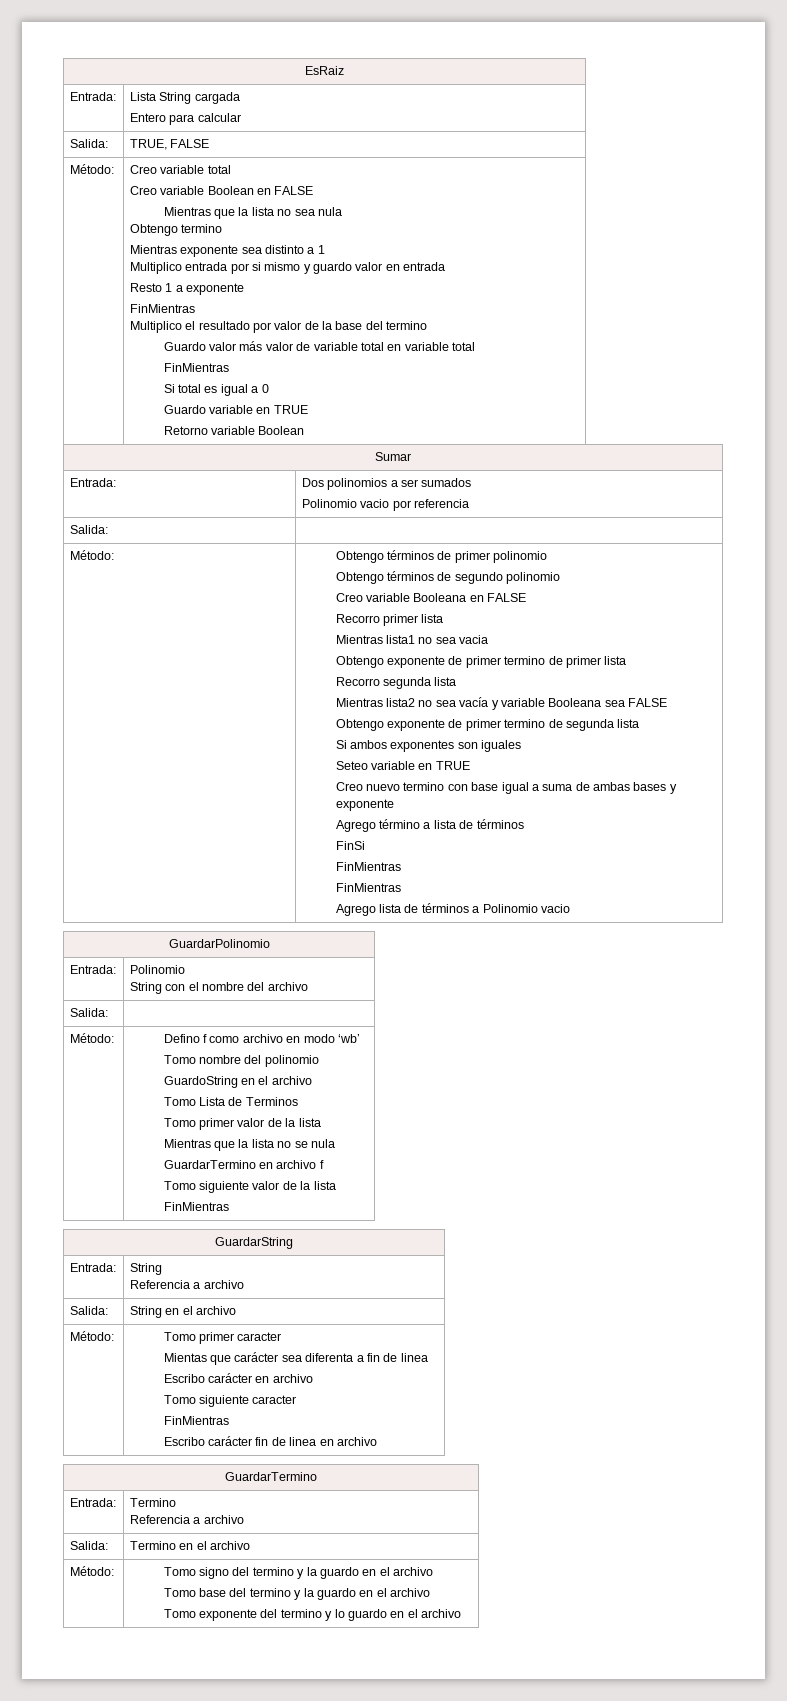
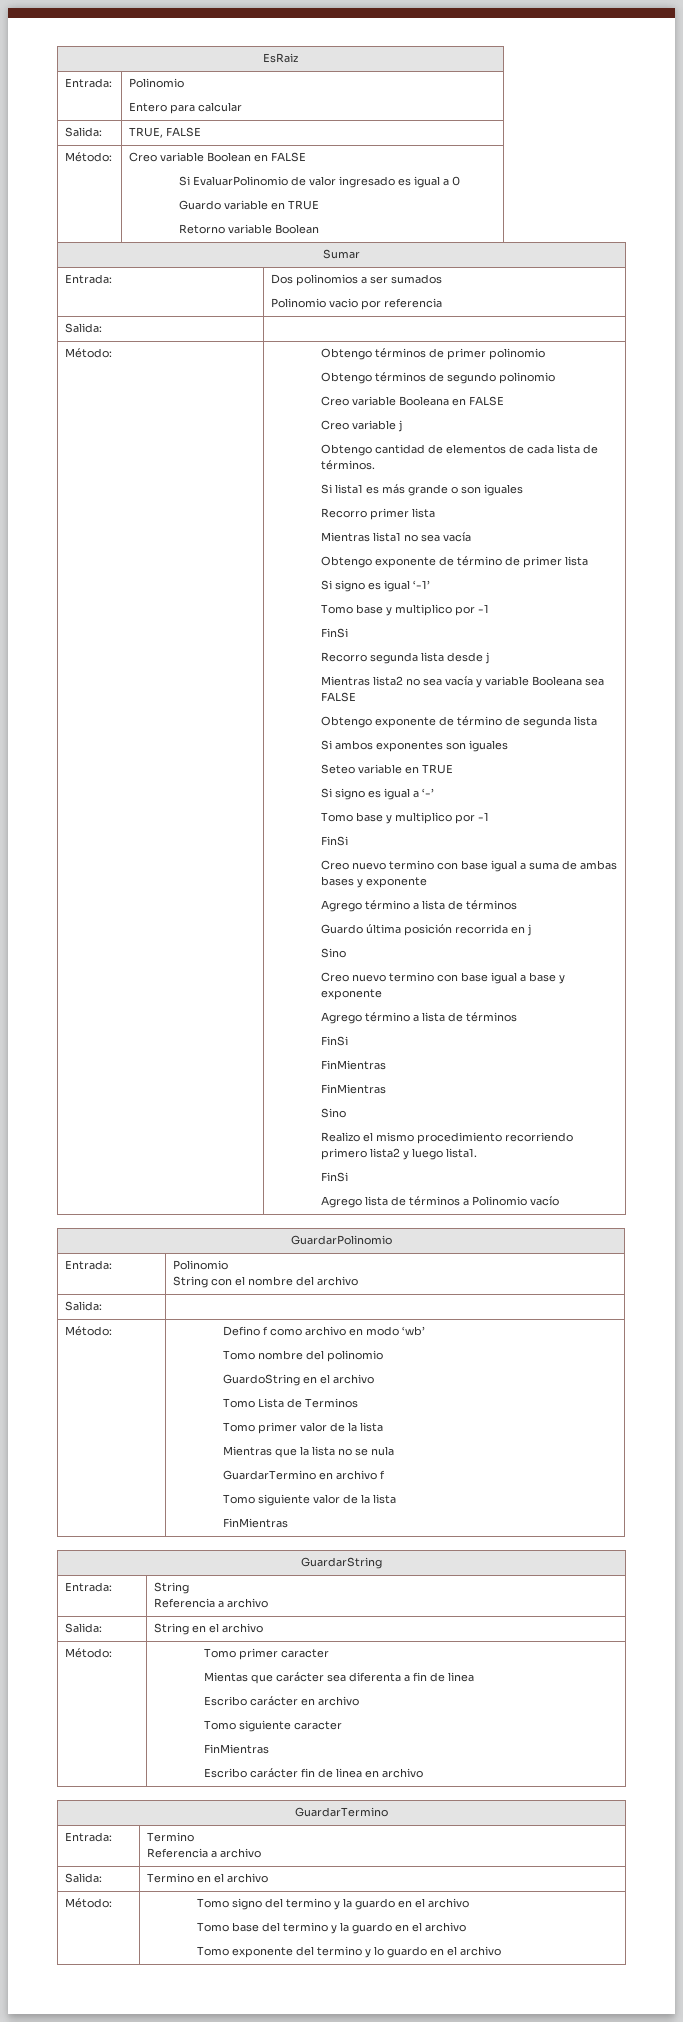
[129,92,240,104] Lista String cargada -> [129,78,185,88] Polinomio
[207,165,231,174] [129,186,205,195] total // Creo variable -> (205, 157) none
[163,207,342,219] [129,224,223,236] [129,245,325,257] [129,262,446,274] [129,283,244,295] [129,304,195,313] [129,321,428,333] [163,341,476,351] [163,363,229,372] [163,384,202,393] Mientras que la lista no sea nula // Obtengo termino // Mientras exponente sea distinto a 1 // Multiplico entrada por si mismo y guardo valor en entrada // Resto 1 a exponente // FinMientras // Multiplico el resultado por valor de la base del termino // Guardo valor más valor de variable total en variable total // FinMientras // Si total -> [178,176,395,188] Si EvaluarPolinomio de valor ingresado
(527, 597) none -> [320,420,402,432] [320,444,598,456] [320,460,375,470] [320,484,523,496] // Creo variable j // Obtengo cantidad de elementos de cada lista de términos. // Si lista1 es más grande o son iguales
[459,635,489,644] [335,656,546,668] vacia // Obtengo exponente de primer termino -> [442,532,471,542] [320,556,502,568] vacía // Obtengo exponente de término
(627, 660) none -> [320,580,430,592] [320,604,489,616] [320,628,348,638] // Si signo es igual ‘-1’ // Tomo base y multiplico por -1 // FinSi
(457, 681) none -> [446,652,489,664] desde j
[465,719,546,731] primer termino -> [456,716,502,726] término
(470, 765) none -> [320,788,434,800] [320,812,489,824] [320,836,348,846] // Si signo es igual a ‘-’ // Tomo base y multiplico por -1 // FinSi
[335,841,365,850] [335,862,401,871] [335,883,401,892] FinSi // FinMientras // FinMientras -> [320,924,531,936] [320,948,346,958] [320,972,565,984] [320,989,382,1000] [320,1012,517,1024] [320,1036,348,1046] [320,1060,386,1070] [320,1084,386,1094] [320,1108,346,1118] [320,1132,573,1144] [320,1148,477,1160] [320,1172,348,1182] Guardo última posición recorrida en j // Sino // Creo nuevo termino con base igual a base y exponente // Agrego término a lista de términos // FinSi // FinMientras // FinMientras // Sino // Realizo el mismo procedimiento recorriendo primero lista2 y luego lista1. // FinSi
[540,904,570,913] vacio -> [529,1196,559,1206] vacío

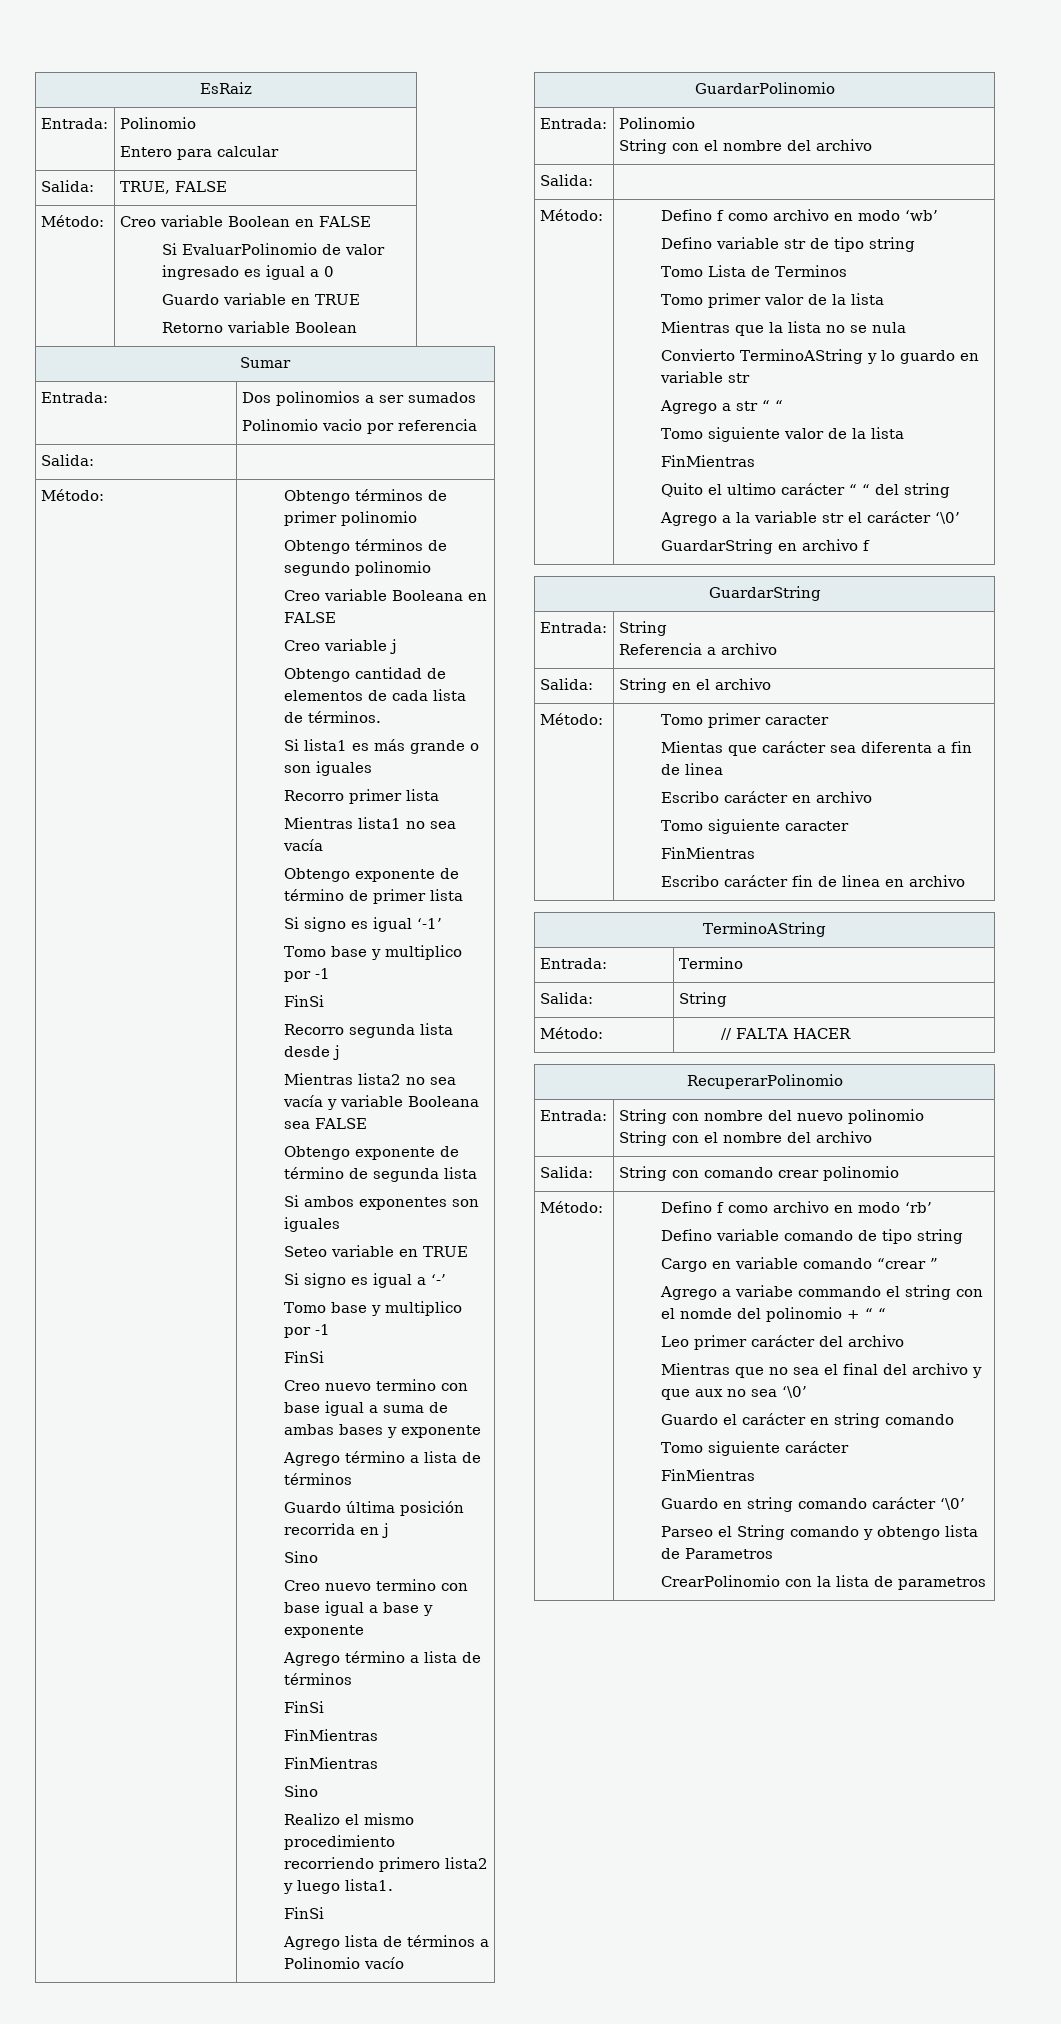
[222,1350,383,1362] [222,1374,374,1386] Tomo nombre del polinomio // GuardoString en el archivo -> [660,237,915,252] Defino variable str de tipo string
[222,1470,385,1480] GuardarTermino en archivo f -> [660,349,979,364] [659,371,750,383] [659,400,783,414] Convierto TerminoAString y lo guardo en variable str // Agrego a str “ “
(288, 1523) none -> [660,483,950,498] [659,511,960,526] [660,539,870,554] // Quito el ultimo carácter “ “ del string // Agrego a la variable str el carácter ‘\0’ // GuardarString en archivo f
[295,1807,388,1817] GuardarTermino -> [703,922,827,937] TerminoAString
[147,1848,262,1858] [65,1873,103,1883] [147,1873,269,1883] [65,1898,113,1908] [196,1898,469,1910] [196,1922,466,1934] [196,1946,501,1958] // Referencia a archivo // Salida: | Termino en el archivo // Método: | Tomo signo del termino y la guardo en el archivo // Tomo base del termino y la guardo en el archivo // Tomo exponente del termino y lo guardo en el archivo -> [539,992,593,1004] [678,992,727,1007] [539,1027,603,1039] [720,1028,851,1040] [686,1074,843,1089] [539,1110,607,1121] [618,1109,924,1124] [618,1131,872,1146] [539,1166,593,1178] [618,1166,899,1181] [539,1201,603,1213] [660,1201,932,1213] [660,1229,963,1244] [660,1257,938,1272] [659,1285,983,1300] [660,1307,886,1322] [660,1335,904,1350] [660,1363,982,1378] [660,1386,807,1400] [660,1413,954,1428] [660,1441,849,1456] [660,1469,755,1481] [660,1497,965,1512] [660,1525,978,1540] [660,1548,773,1559] [660,1575,986,1590] // Salida: | String // Método: | // FALTA HACER // RecuperarPolinomio // Entrada: | String con nombre del nuevo polinomio // String con el nombre del archivo // Salida: | String con comando crear polinomio // Método: | Defino f como archivo en modo ‘rb’ // Defino variable comando de tipo string // Cargo en variable comando “crear ” // Agrego a variabe commando el string con el nomde del polinomio + “ “ // Leo primer carácter del archivo // Mientras que no sea el final del archivo y que aux no sea ‘\0’ // Guardo el carácter en string comando // Tomo siguiente carácter // FinMientras // Guardo en string comando carácter ‘\0’ // Parseo el String comando y obtengo lista de Parametros // CrearPolinomio con la lista de parametros

